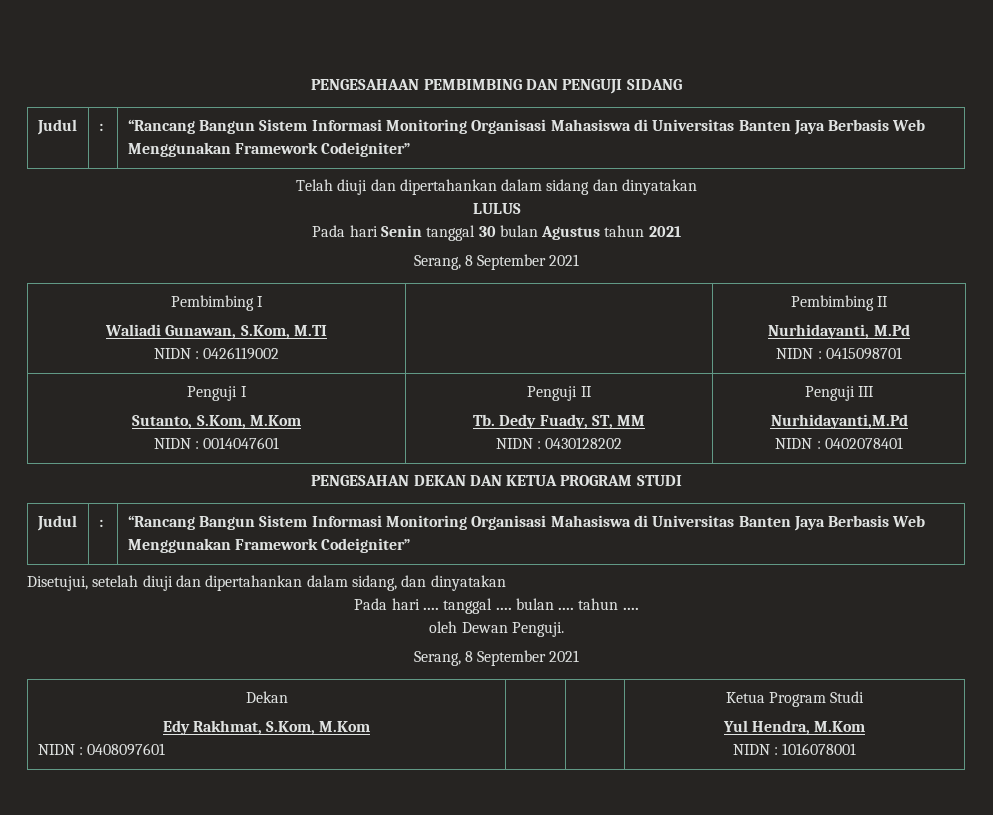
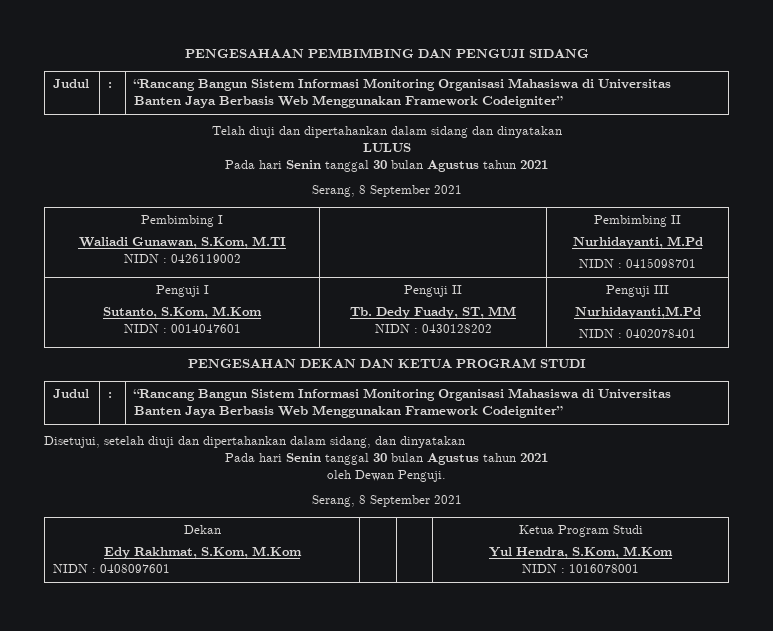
[422,598,639,614] .... tanggal .... bulan .... tahun .... -> [286,453,548,465] Senin tanggal 30 bulan Agustus tahun 2021
(810, 727) none -> [572,547,619,559] S.Kom,

